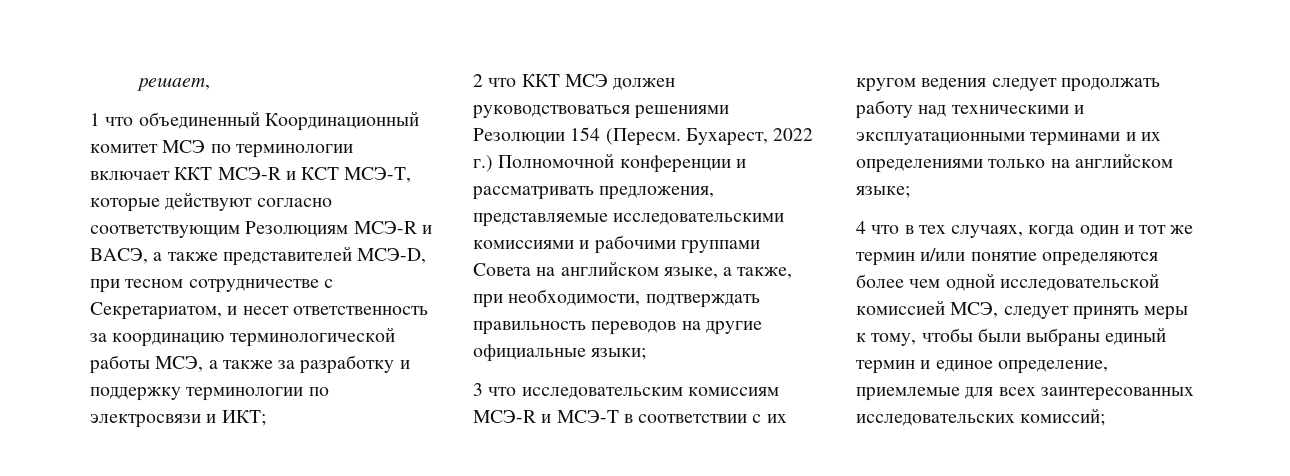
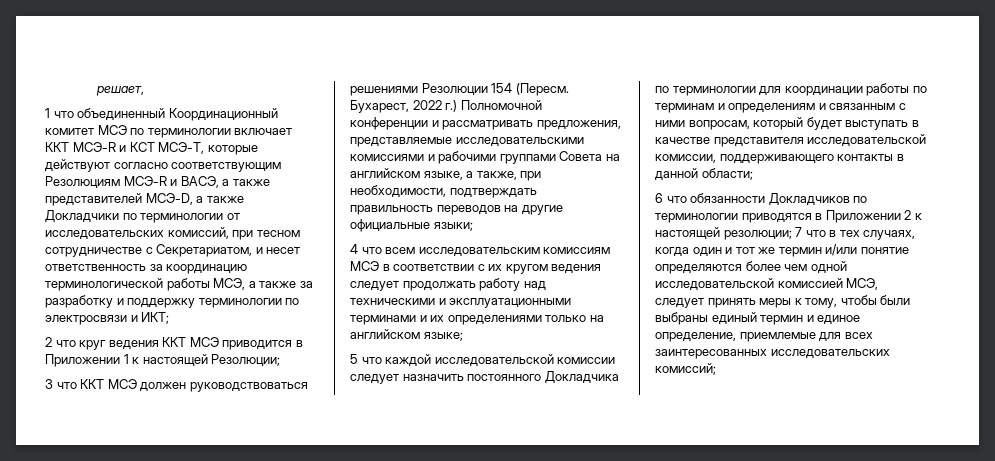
(427, 256) none -> [196,196,244,203] [45,210,240,223] [45,227,229,240] а также Докладчики по терминологии от исследовательских комиссий,
(517, 82) none -> [79,337,303,350] [45,354,281,367] [45,379,77,389] круг ведения ККТ МСЭ приводится в Приложении 1 к настоящей Резолюции; // 3 что
[473,383,779,399] [473,410,619,423] 3 что исследовательским комиссиям МСЭ-R и МСЭ-T -> [350,244,611,257] [350,261,379,271] 4 что всем исследовательским комиссиям МСЭ
[856,221,866,234] 4 -> [350,354,616,367] [350,371,619,384] [655,83,927,96] [655,103,906,113] [655,117,919,130] [655,134,927,147] [655,154,904,164] [655,168,753,181] [655,193,868,206] [655,210,922,223] [655,227,803,240] 5 что каждой исследовательской комиссии следует назначить постоянного Докладчика по терминологии для координации работы по терминам и определениям и связанным с ними вопросам, который будет выступать в качестве представителя исследовательской комиссии, поддерживающего контакты в данной области; // 6 что обязанности Докладчиков по терминологии приводятся в Приложении 2 к настоящей резолюции; 7

